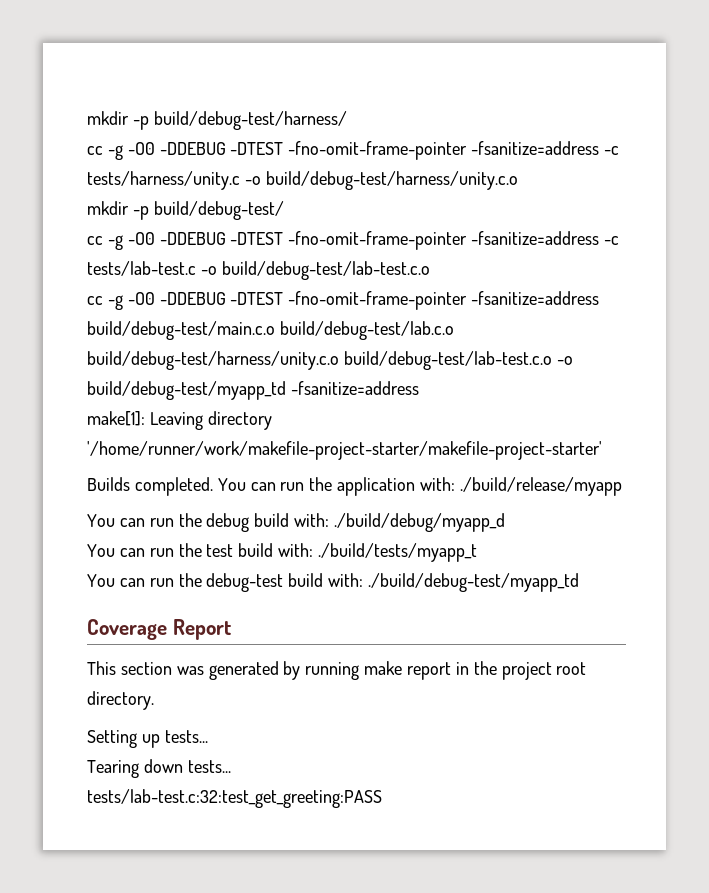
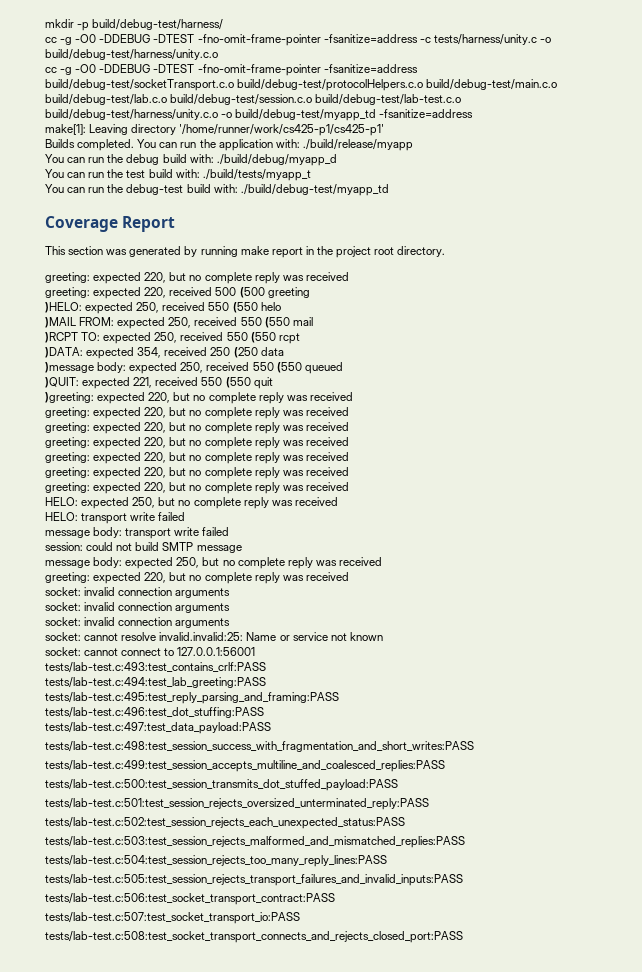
[87,201,284,220] [87,231,620,250] [87,261,430,280] [87,291,600,310] [87,321,454,340] [87,351,552,370] // mkdir -p build/debug-test/ // cc -g -O0 -DDEBUG -DTEST -fno-omit-frame-pointer -fsanitize=address -c tests/lab-test.c -o build/debug-test/lab-test.c.o // cc -g -O0 -DDEBUG -DTEST -fno-omit-frame-pointer -fsanitize=address build/debug-test/main.c.o build/debug-test/lab.c.o build/debug-test/harness/unity.c.o build/debug-test/lab-test.c.o -> [45,64,418,76] [45,79,558,91] [45,94,462,105] [45,109,218,120] // cc -g -O0 -DDEBUG -DTEST -fno-omit-frame-pointer -fsanitize=address build/debug-test/socketTransport.c.o build/debug-test/protocolHelpers.c.o build/debug-test/main.c.o build/debug-test/lab.c.o build/debug-test/session.c.o build/debug-test/lab-test.c.o build/debug-test/harness/unity.c.o
[87,441,602,460] '/home/runner/work/makefile-project-starter/makefile-project-starter' -> [179,124,385,136] '/home/runner/work/cs425-p1/cs425-p1'
[87,730,208,748] [87,759,231,778] [87,789,382,808] Setting up tests... // Tearing down tests... // tests/lab-test.c:32:test_get_greeting:PASS -> [45,272,349,284] [45,287,310,299] [45,302,281,314] [45,317,313,329] [45,332,300,344] [45,347,284,359] [45,362,343,374] [45,377,273,389] [45,392,353,404] [45,407,349,419] [45,422,349,434] [45,437,349,449] [45,452,349,464] [45,467,349,479] [45,482,349,494] [45,497,338,509] [45,512,186,524] [45,527,230,539] [45,542,242,553] [45,557,382,569] [45,572,349,584] [45,587,231,598] [45,602,231,613] [45,617,231,628] [45,632,383,641] [45,647,256,656] [45,662,266,673] [45,677,266,688] [45,692,339,704] [45,707,264,718] [45,722,271,734] [45,741,474,752] [45,760,445,772] [45,779,398,791] [45,798,429,810] [45,817,405,829] [45,836,465,848] [45,855,387,867] [45,874,463,886] [45,893,335,905] [45,912,300,924] [45,931,463,943] greeting: expected 220, but no complete reply was received // greeting: expected 220, received 500 (500 greeting // )HELO: expected 250, received 550 (550 helo // )MAIL FROM: expected 250, received 550 (550 mail // )RCPT TO: expected 250, received 550 (550 rcpt // )DATA: expected 354, received 250 (250 data // )message body: expected 250, received 550 (550 queued // )QUIT: expected 221, received 550 (550 quit // )greeting: expected 220, but no complete reply was received // greeting: expected 220, but no complete reply was received // greeting: expected 220, but no complete reply was received // greeting: expected 220, but no complete reply was received // greeting: expected 220, but no complete reply was received // greeting: expected 220, but no complete reply was received // greeting: expected 220, but no complete reply was received // HELO: expected 250, but no complete reply was received // HELO: transport write failed // message body: transport write failed // session: could not build SMTP message // message body: expected 250, but no complete reply was received // greeting: expected 220, but no complete reply was received // socket: invalid connection arguments // socket: invalid connection arguments // socket: invalid connection arguments // socket: cannot resolve invalid.invalid:25: Name or service not known // socket: cannot connect to 127.0.0.1:56001 // tests/lab-test.c:493:test_contains_crlf:PASS // tests/lab-test.c:494:test_lab_greeting:PASS // tests/lab-test.c:495:test_reply_parsing_and_framing:PASS // tests/lab-test.c:496:test_dot_stuffing:PASS // tests/lab-test.c:497:test_data_payload:PASS // tests/lab-test.c:498:test_session_success_with_fragmentation_and_short_writes:PASS // tests/lab-test.c:499:test_session_accepts_multiline_and_coalesced_replies:PASS // tests/lab-test.c:500:test_session_transmits_dot_stuffed_payload:PASS // tests/lab-test.c:501:test_session_rejects_oversized_unterminated_reply:PASS // tests/lab-test.c:502:test_session_rejects_each_unexpected_status:PASS // tests/lab-test.c:503:test_session_rejects_malformed_and_mismatched_replies:PASS // tests/lab-test.c:504:test_session_rejects_too_many_reply_lines:PASS // tests/lab-test.c:505:test_session_rejects_transport_failures_and_invalid_inputs:PASS // tests/lab-test.c:506:test_socket_transport_contract:PASS // tests/lab-test.c:507:test_socket_transport_io:PASS // tests/lab-test.c:508:test_socket_transport_connects_and_rejects_closed_port:PASS

